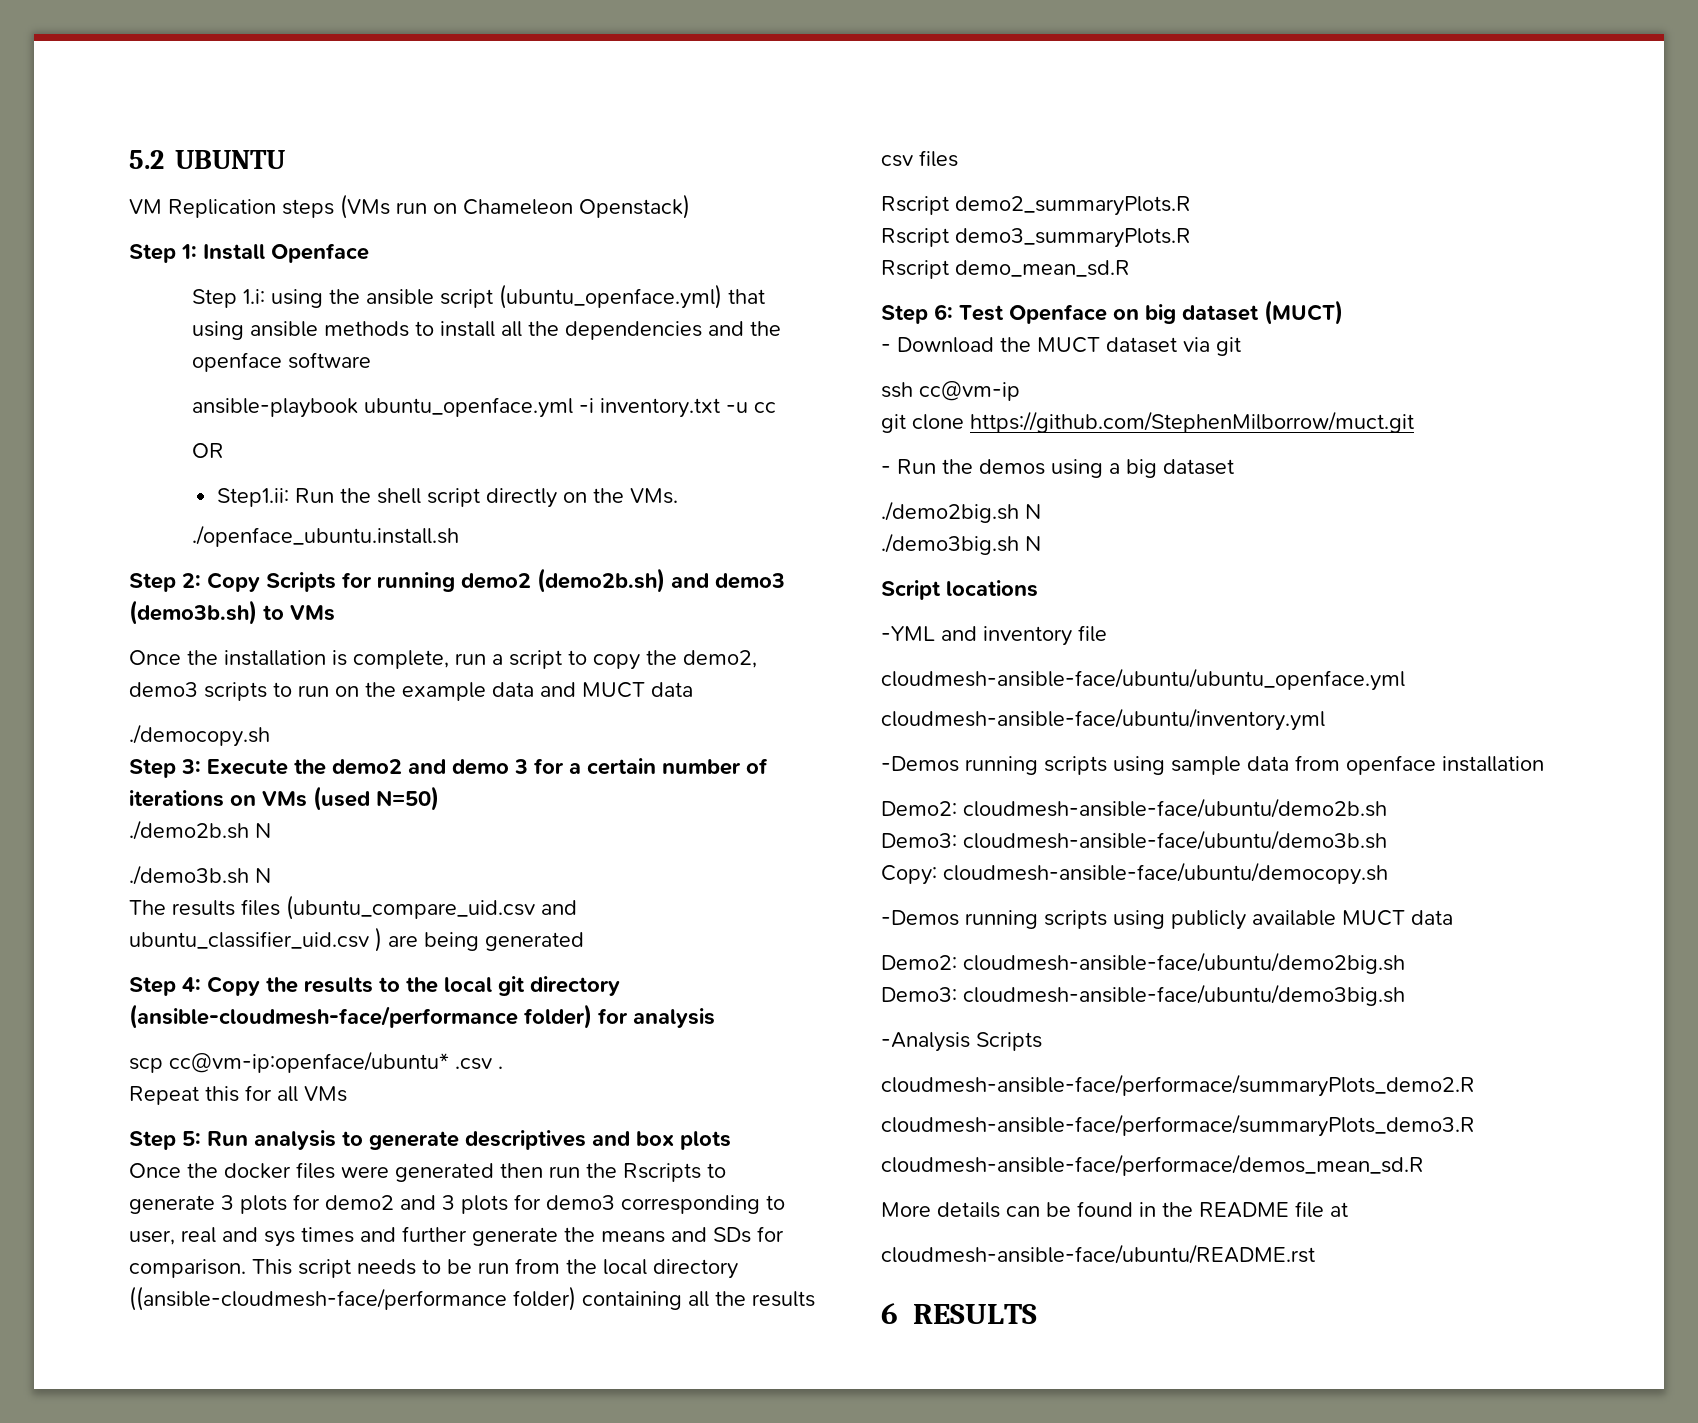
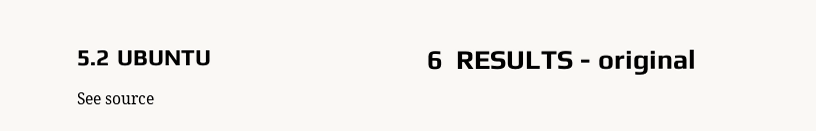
[129,194,690,219] [129,243,369,263] [192,284,766,309] [192,321,782,340] [192,352,372,372] [192,397,777,418] [192,443,225,458] [216,488,678,508] [192,525,460,547] [129,568,785,593] [129,600,335,625] [129,650,757,670] [129,682,693,701] [129,724,270,747] [129,758,768,778] [129,786,439,811] [129,820,271,840] [129,865,271,885] [129,895,577,920] [129,927,584,952] [129,976,620,996] [129,1004,715,1029] [129,1051,503,1073] [129,1085,347,1105] [129,1130,731,1150] [129,1162,726,1182] [129,1194,785,1214] [129,1226,784,1247] [129,1258,738,1279] [129,1286,815,1311] [881,150,958,167] [881,196,1191,216] [881,228,1191,248] [881,260,1130,279] [881,300,1343,325] [881,337,1241,356] [881,381,1020,401] [881,411,1414,433] [881,459,1234,478] [881,501,1041,523] [881,533,1041,555] [881,580,1038,600] [881,625,1107,646] [881,668,1405,691] [881,708,1325,731] [881,755,1544,775] [881,798,1387,818] [881,830,1387,850] [881,862,1388,885] [881,910,1453,930] [881,952,1405,974] [881,984,1405,1006] [881,1032,1042,1052] [881,1074,1475,1097] [881,1114,1475,1137] [881,1154,1424,1176] [881,1201,1348,1218] [881,1244,1315,1264] VM Replication steps (VMs run on Chameleon Openstack) // Step 1: Install Openface // Step 1.i: using the ansible script (ubuntu_openface.yml) that using ansible methods to install all the dependencies and the openface software // ansible-playbook ubuntu_openface.yml -i inventory.txt -u cc // OR // Step1.ii: Run the shell script directly on the VMs. // ./openface_ubuntu.install.sh // Step 2: Copy Scripts for running demo2 (demo2b.sh) and demo3 (demo3b.sh) to VMs // Once the installation is complete, run a script to copy the demo2, demo3 scripts to run on the example data and MUCT data // ./democopy.sh // Step 3: Execute the demo2 and demo 3 for a certain number of iterations on VMs (used N=50) // ./demo2b.sh N // ./demo3b.sh N // The results files (ubuntu_compare_uid.csv and ubuntu_classifier_uid.csv ) are being generated // Step 4: Copy the results to the local git directory (ansible-cloudmesh-face/performance folder) for analysis // scp cc@vm-ip:openface/ubuntu* .csv . // Repeat this for all VMs // Step 5: Run analysis to generate descriptives and box plots // Once the docker files were generated then run the Rscripts to generate 3 plots for demo2 and 3 plots for demo3 corresponding to user, real and sys times and further generate the means and SDs for comparison. This script needs to be run from the local directory ((ansible-cloudmesh-face/performance folder) containing all the results csv files // Rscript demo2_summaryPlots.R // Rscript demo3_summaryPlots.R // Rscript demo_mean_sd.R // Step 6: Test Openface on big dataset (MUCT) // - Download the MUCT dataset via git // ssh cc@vm-ip // git clone https://github.com/StephenMilborrow/muct.git // - Run the demos using a big dataset // ./demo2big.sh N // ./demo3big.sh N // Script locations // -YML and inventory file // cloudmesh-ansible-face/ubuntu/ubuntu_openface.yml // cloudmesh-ansible-face/ubuntu/inventory.yml // -Demos running scripts using sample data from openface installation // Demo2: cloudmesh-ansible-face/ubuntu/demo2b.sh // Demo3: cloudmesh-ansible-face/ubuntu/demo3b.sh // Copy: cloudmesh-ansible-face/ubuntu/democopy.sh // -Demos running scripts using publicly available MUCT data // Demo2: cloudmesh-ansible-face/ubuntu/demo2big.sh // Demo3: cloudmesh-ansible-face/ubuntu/demo3big.sh // -Analysis Scripts // cloudmesh-ansible-face/performace/summaryPlots_demo2.R // cloudmesh-ansible-face/performace/summaryPlots_demo3.R // cloudmesh-ansible-face/performace/demos_mean_sd.R // More details can be found in the README file at // cloudmesh-ansible-face/ubuntu/README.rst -> [77,92,156,105] See source
(1037, 1314) none -> [579,49,697,75] - original

